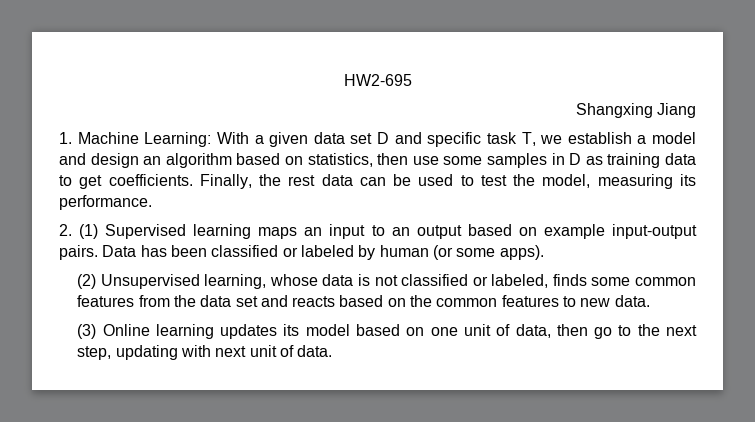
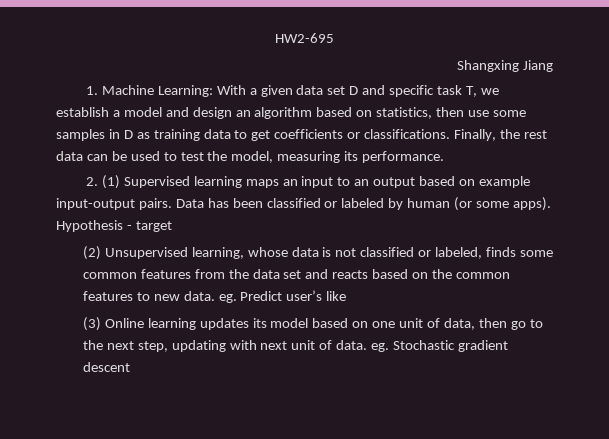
[108,174,193,186] coefficients. -> [274,129,451,139] coefficients or classifications.
(544, 252) none -> [56,220,172,232] Hypothesis - target
(650, 301) none -> [218,290,347,303] eg. Predict user’s like
(333, 351) none -> [371,340,508,352] [82,362,130,372] eg. Stochastic gradient descent

